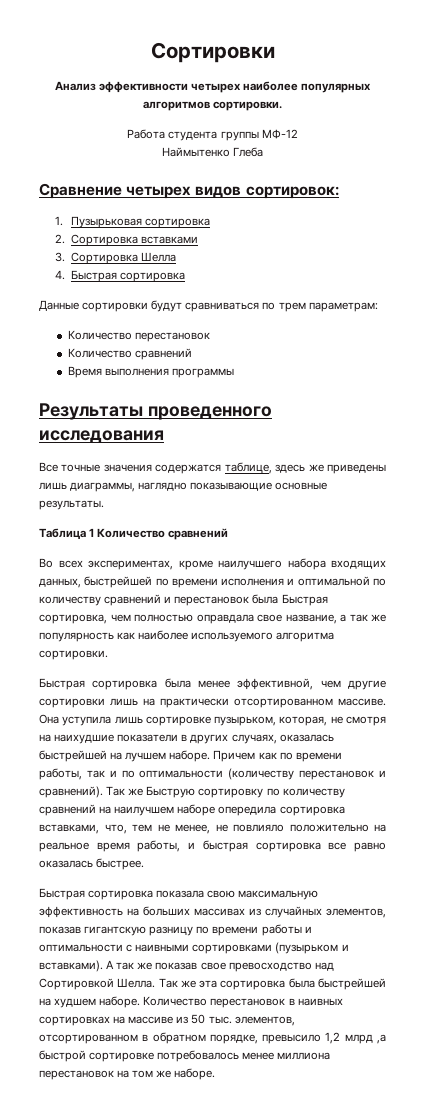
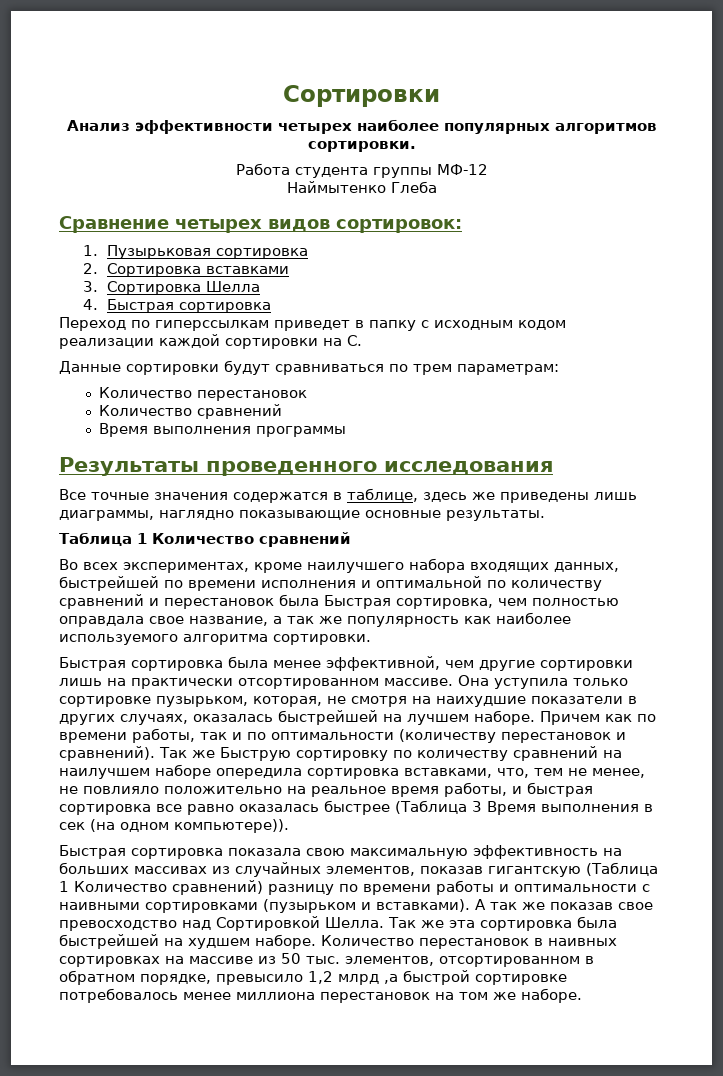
(186, 277) none -> [59,317,566,331] [59,334,362,349] // Переход по гиперссылкам приведет в папку с исходным кодом реализации каждой сортировки на С.
(222, 469) none -> [333,492,342,500] в
[114,716,143,723] лишь -> [573,678,628,686] только
[96,858,145,870] быстрее. -> [324,800,653,815] [59,819,289,833] быстрее (Таблица 3 Время выполнения в сек (на одном компьютере)).
(147, 931) none -> [586,862,658,876] [59,880,263,895] (Таблица 1 Количество сравнений)

